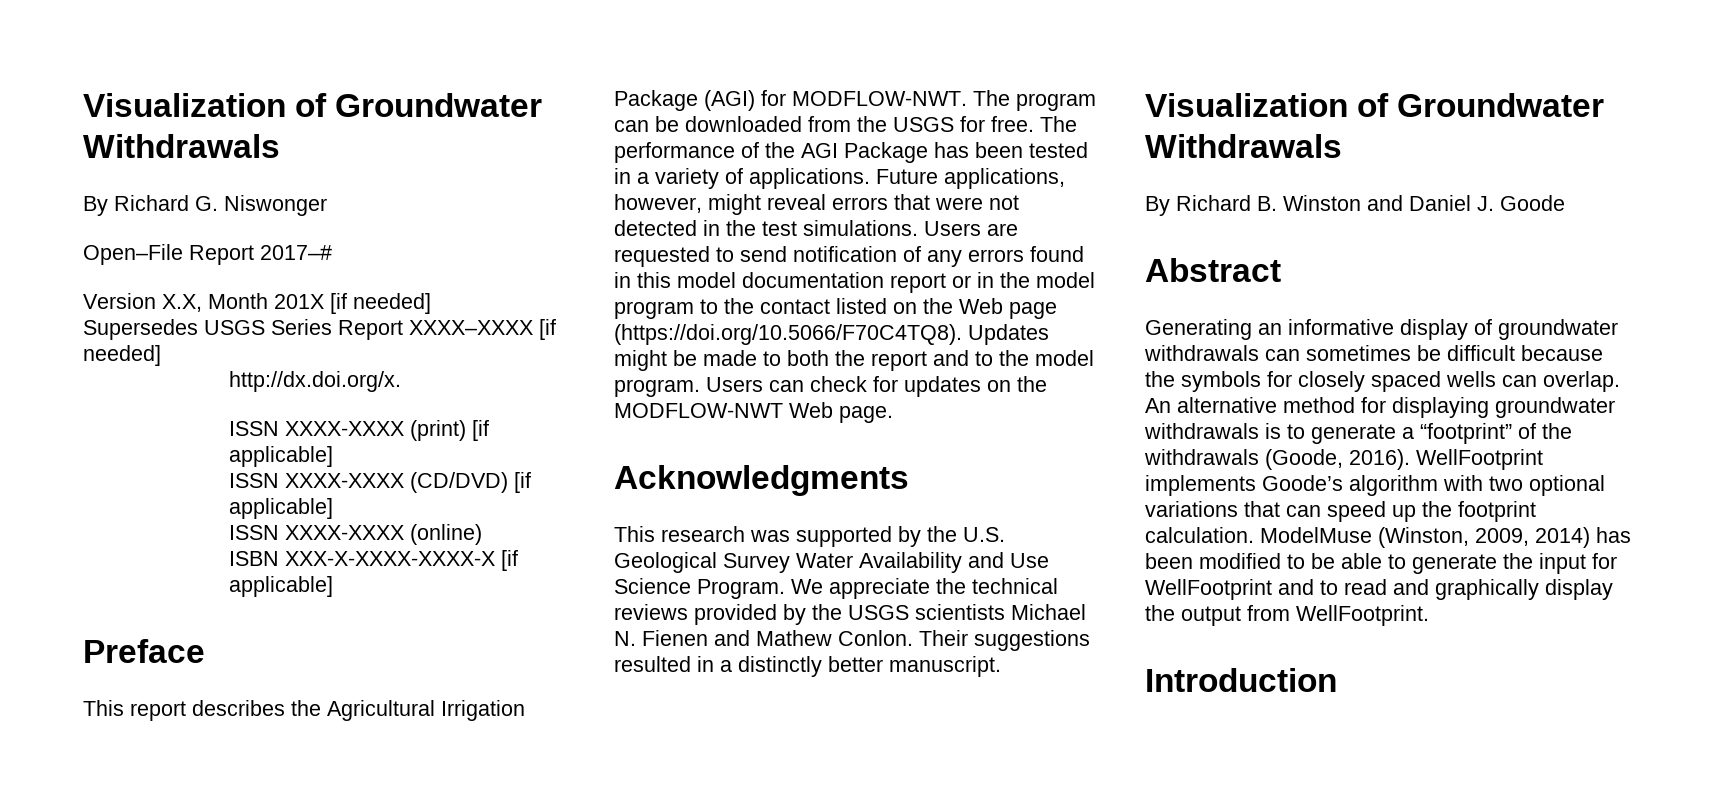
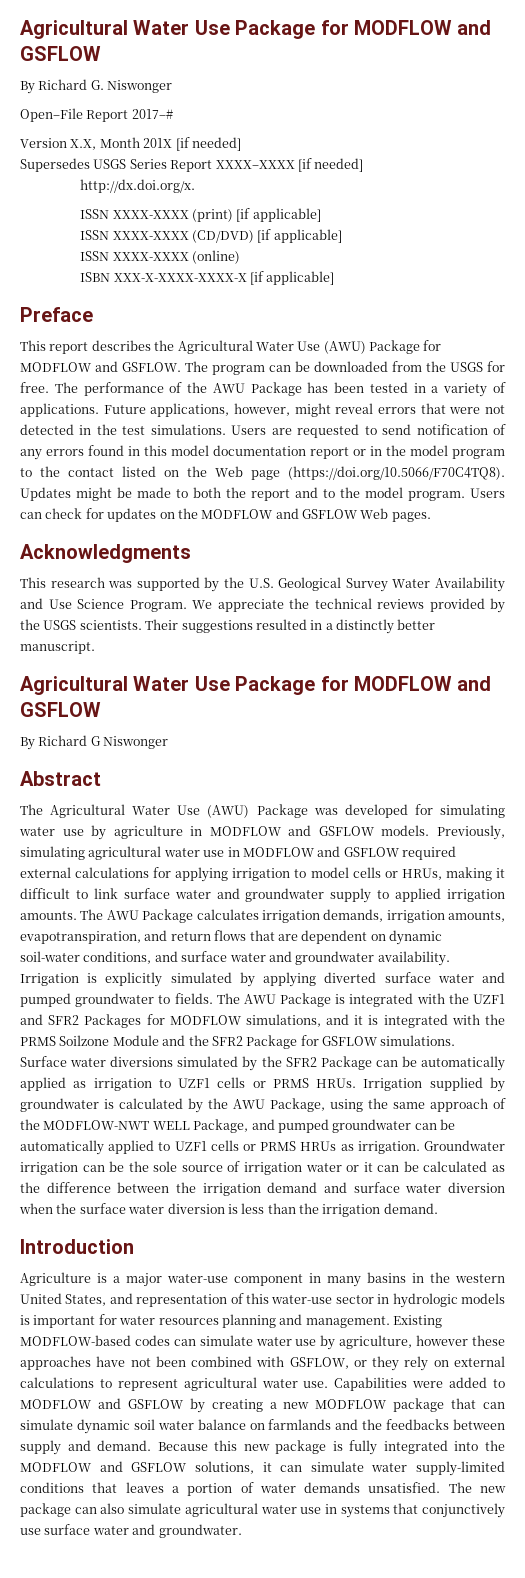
[83,93,543,117] [83,134,280,158] Visualization of Groundwater Withdrawals -> [20,20,492,39] [20,46,101,61] Agricultural Water Use Package for MODFLOW and GSFLOW
[441,700,525,721] [614,90,967,111] Irrigation Package (AGI) for MODFLOW-NWT. -> [255,340,442,354] [20,361,181,372] Water Use (AWU) Package for MODFLOW and GSFLOW.
[801,143,838,158] AGI -> [212,383,245,393] AWU
[614,402,893,423] MODFLOW-NWT Web page. -> [201,508,431,522] MODFLOW and GSFLOW Web pages.
[915,604,1086,620] [614,630,913,646] scientists Michael N. Fienen and Mathew Conlon. -> [79,620,142,630] scientists.
[1145,93,1605,117] [1145,134,1342,158] [1145,195,1565,216] [1145,258,1281,282] [1145,319,1618,340] [1144,345,1603,361] [1145,371,1620,392] [1145,397,1615,418] [1144,423,1572,444] [1144,449,1543,470] [1145,475,1605,496] [1145,501,1536,522] [1145,527,1631,548] [1145,553,1617,574] [1145,579,1613,600] [1145,605,1429,626] [1145,668,1337,692] Visualization of Groundwater Withdrawals // By Richard B. Winston and Daniel J. Goode // Abstract // Generating an informative display of groundwater withdrawals can sometimes be difficult because the symbols for closely spaced wells can overlap. An alternative method for displaying groundwater withdrawals is to generate a “footprint” of the withdrawals (Goode, 2016). WellFootprint implements Goode’s algorithm with two optional variations that can speed up the footprint calculation. ModelMuse (Winston, 2009, 2014) has been modified to be able to generate the input for WellFootprint and to read and graphically display the output from WellFootprint. // Introduction -> [20,676,492,695] [20,702,101,717] [20,735,169,750] [20,771,101,786] [20,804,505,818] [19,825,505,840] [20,846,456,860] [20,867,505,882] [20,888,505,903] [20,909,505,923] [20,930,442,945] [20,951,450,966] [20,972,506,987] [20,993,506,1007] [20,1014,506,1028] [20,1035,456,1049] [20,1056,506,1071] [20,1077,505,1092] [20,1098,506,1113] [20,1119,455,1133] [20,1140,505,1155] [20,1161,505,1175] [20,1182,505,1196] [19,1203,438,1217] [20,1239,134,1254] [20,1272,505,1287] [20,1293,505,1308] [20,1314,442,1328] [20,1335,506,1350] [20,1356,505,1371] [20,1377,506,1391] [20,1398,505,1413] [20,1419,505,1434] [20,1440,506,1455] [20,1461,505,1476] [20,1482,507,1496] [20,1503,505,1518] [20,1524,242,1538] Agricultural Water Use Package for MODFLOW and GSFLOW // By Richard G Niswonger // Abstract // The Agricultural Water Use (AWU) Package was developed for simulating water use by agriculture in MODFLOW and GSFLOW models. Previously, simulating agricultural water use in MODFLOW and GSFLOW required external calculations for applying irrigation to model cells or HRUs, making it difficult to link surface water and groundwater supply to applied irrigation amounts. The AWU Package calculates irrigation demands, irrigation amounts, evapotranspiration, and return flows that are dependent on dynamic soil-water conditions, and surface water and groundwater availability. Irrigation is explicitly simulated by applying diverted surface water and pumped groundwater to fields. The AWU Package is integrated with the UZF1 and SFR2 Packages for MODFLOW simulations, and it is integrated with the PRMS Soilzone Module and the SFR2 Package for GSFLOW simulations. Surface water diversions simulated by the SFR2 Package can be automatically applied as irrigation to UZF1 cells or PRMS HRUs. Irrigation supplied by groundwater is calculated by the AWU Package, using the same approach of the MODFLOW-NWT WELL Package, and pumped groundwater can be automatically applied to UZF1 cells or PRMS HRUs as irrigation. Groundwater irrigation can be the sole source of irrigation water or it can be calculated as the difference between the irrigation demand and surface water diversion when the surface water diversion is less than the irrigation demand. // Introduction // Agriculture is a major water-use component in many basins in the western United States, and representation of this water-use sector in hydrologic models is important for water resources planning and management. Existing MODFLOW-based codes can simulate water use by agriculture, however these approaches have not been combined with GSFLOW, or they rely on external calculations to represent agricultural water use. Capabilities were added to MODFLOW and GSFLOW by creating a new MODFLOW package that can simulate dynamic soil water balance on farmlands and the feedbacks between supply and demand. Because this new package is fully integrated into the MODFLOW and GSFLOW solutions, it can simulate water supply-limited conditions that leaves a portion of water demands unsatisfied. The new package can also simulate agricultural water use in systems that conjunctively use surface water and groundwater.

